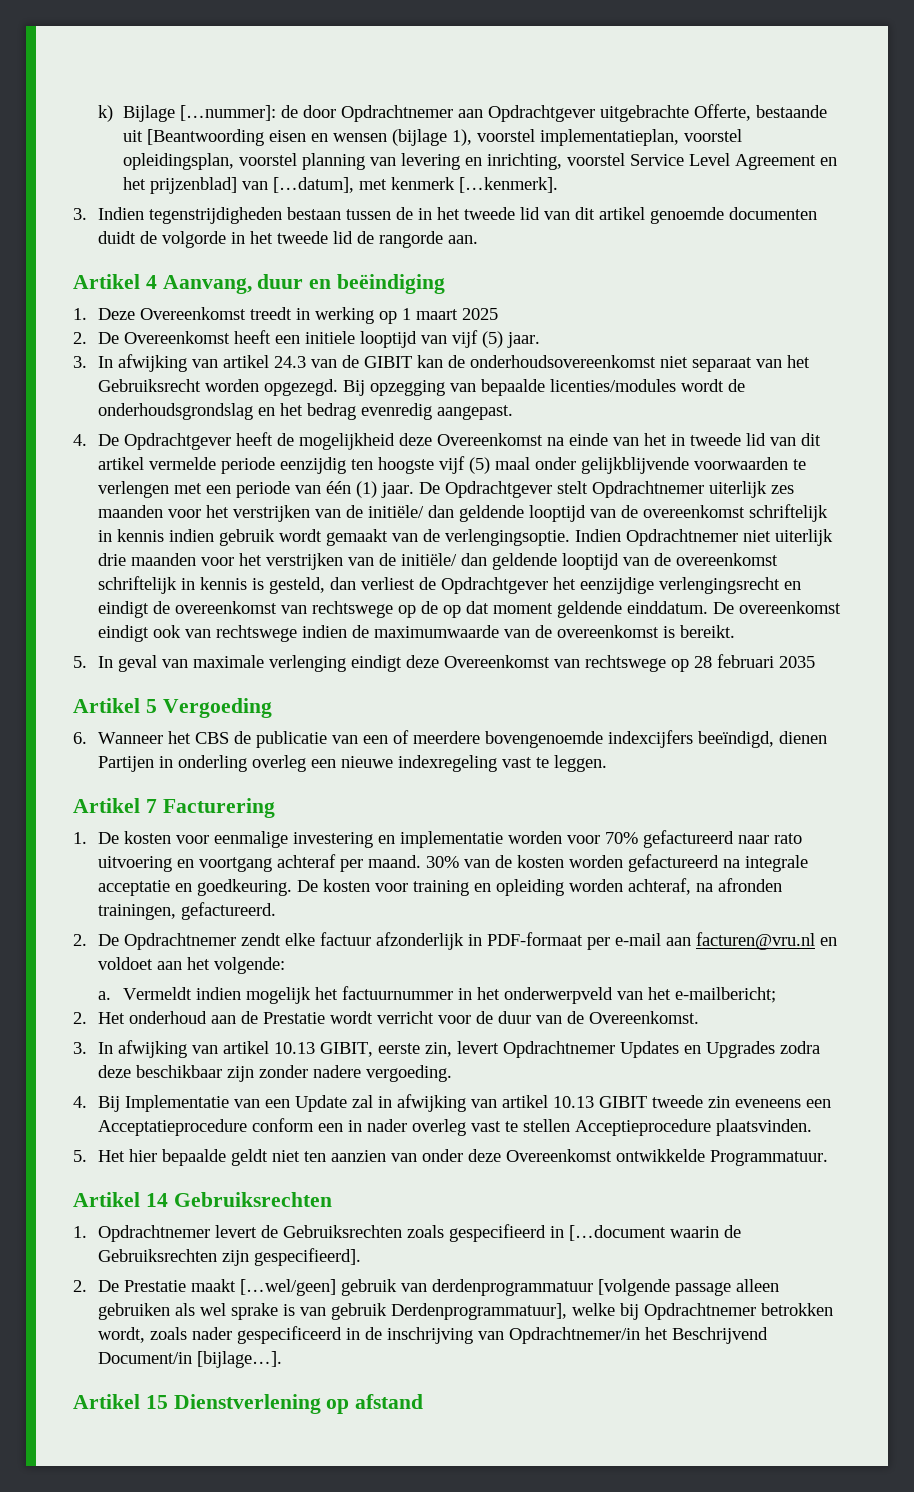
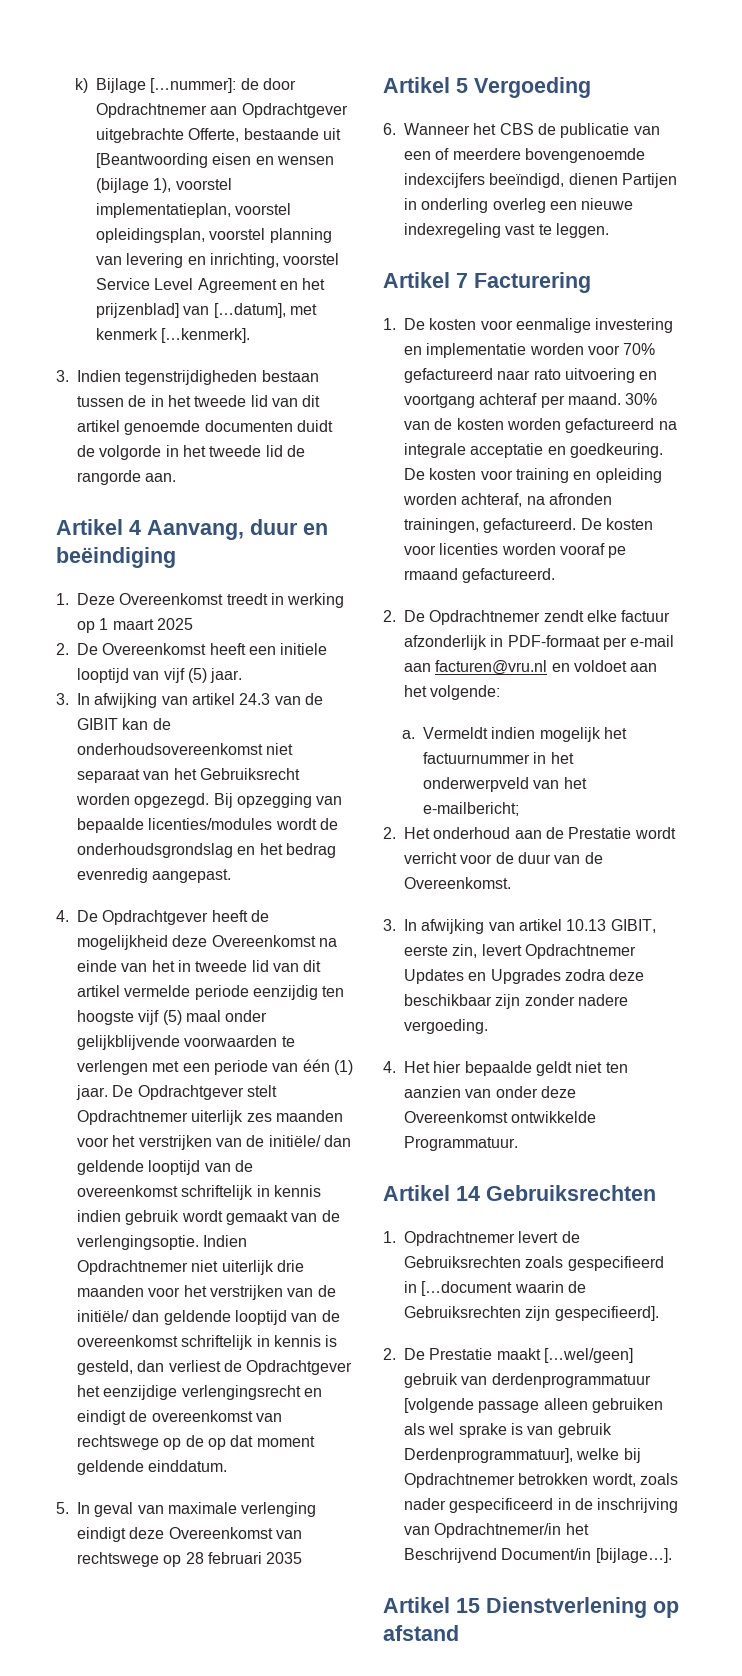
[712,601,841,614] [97,625,735,642] De overeenkomst eindigt ook van rechtswege indien de maximumwaarde van de overeenkomst is bereikt. -> (228, 1466) none
(276, 911) none -> [580,518,653,530] [404,543,627,558] [404,568,556,583] De kosten voor licenties worden vooraf pe rmaand gefactureerd.
[97,1094,831,1112] [97,1118,812,1136] [73,1150,87,1162] Bij Implementatie van een Update zal in afwijking van artikel 10.13 GIBIT tweede zin eveneens een Acceptatieprocedure conform een in nader overleg vast te stellen Acceptieprocedure plaatsvinden. // 5. -> (396, 1067) none

